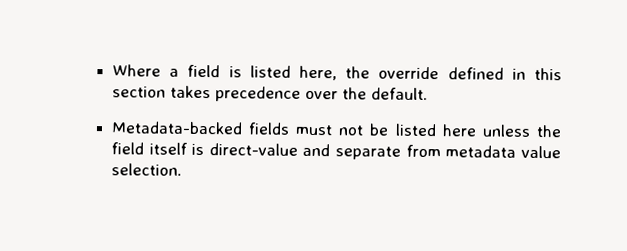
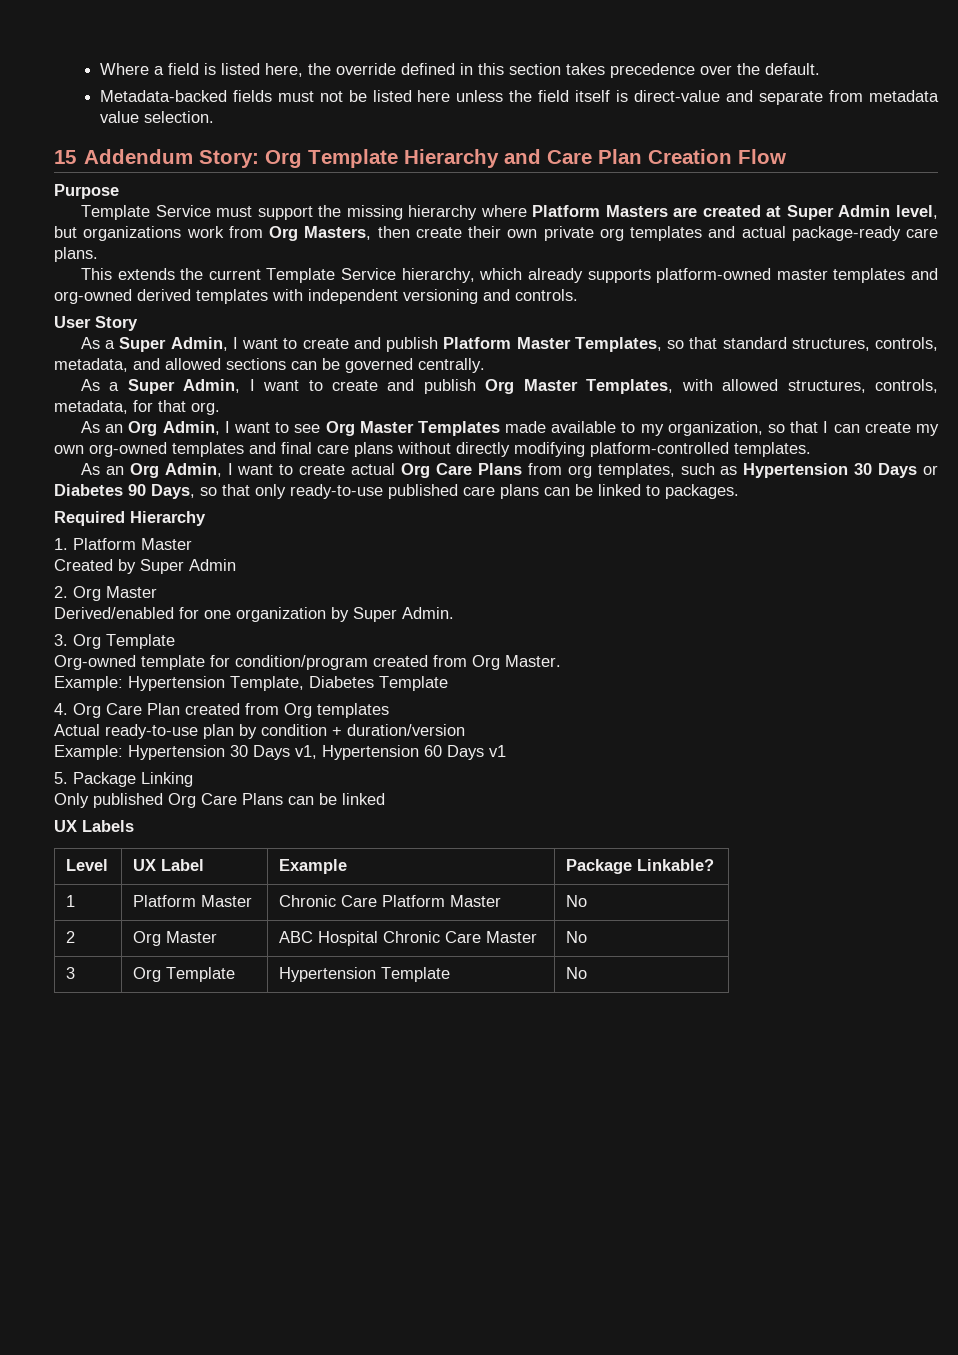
(182, 169) none -> [54,149,787,168] [54,184,119,199] [80,205,939,220] [54,226,938,241] [54,247,98,262] [80,268,938,283] [54,289,578,304] [54,316,138,331] [80,337,938,352] [54,358,485,373] [80,379,938,394] [54,400,220,415] [80,421,939,436] [54,442,811,457] [80,463,939,478] [54,484,739,499] [54,511,206,526] [54,538,192,550] [54,559,236,574] [54,586,157,601] [54,607,454,622] [54,634,175,649] [54,655,561,670] [54,676,448,691] [54,703,389,718] [54,724,465,739] [54,745,506,760] [54,772,193,787] [54,793,385,808] [54,820,134,832] [66,859,109,871] [133,859,205,871] [279,859,348,874] [566,859,715,874] [66,895,76,907] [133,895,253,907] [279,895,502,907] [566,895,588,907] [66,931,76,943] [133,931,218,946] [279,931,538,946] [566,931,588,943] [66,967,76,979] [133,967,236,982] [279,967,451,982] [566,967,588,979] // 15 Addendum Story: Org Template Hierarchy and Care Plan Creation Flow // Purpose // Template Service must support the missing hierarchy where Platform Masters are created at Super Admin level, but organizations work from Org Masters, then create their own private org templates and actual package-ready care plans. // This extends the current Template Service hierarchy, which already supports platform-owned master templates and org-owned derived templates with independent versioning and controls. // User Story // As a Super Admin, I want to create and publish Platform Master Templates, so that standard structures, controls, metadata, and allowed sections can be governed centrally. // As a Super Admin, I want to create and publish Org Master Templates, with allowed structures, controls, metadata, for that org. // As an Org Admin, I want to see Org Master Templates made available to my organization, so that I can create my own org-owned templates and final care plans without directly modifying platform-controlled templates. // As an Org Admin, I want to create actual Org Care Plans from org templates, such as Hypertension 30 Days or Diabetes 90 Days, so that only ready-to-use published care plans can be linked to packages. // Required Hierarchy // 1. Platform Master // Created by Super Admin // 2. Org Master // Derived/enabled for one organization by Super Admin. // 3. Org Template // Org-owned template for condition/program created from Org Master. // Example: Hypertension Template, Diabetes Template // 4. Org Care Plan created from Org templates // Actual ready-to-use plan by condition + duration/version // Example: Hypertension 30 Days v1, Hypertension 60 Days v1 // 5. Package Linking // Only published Org Care Plans can be linked // UX Labels // Level | UX Label | Example | Package Linkable? // 1 | Platform Master | Chronic Care Platform Master | No // 2 | Org Master | ABC Hospital Chronic Care Master | No // 3 | Org Template | Hypertension Template | No

